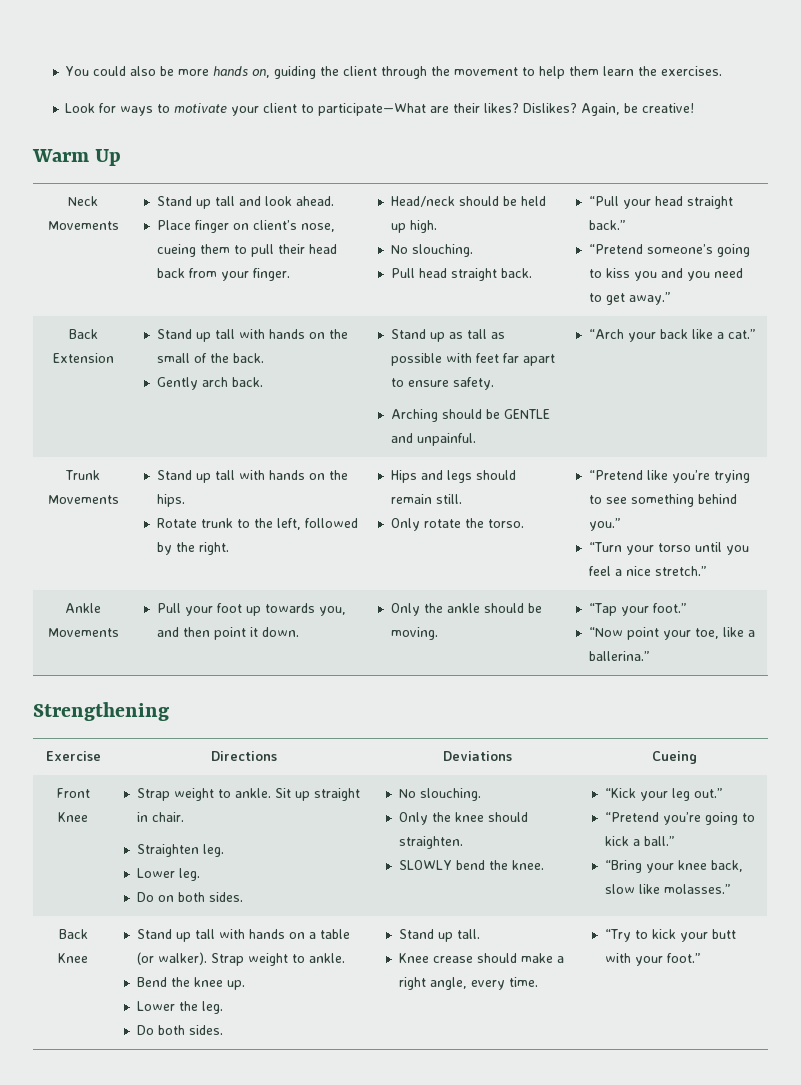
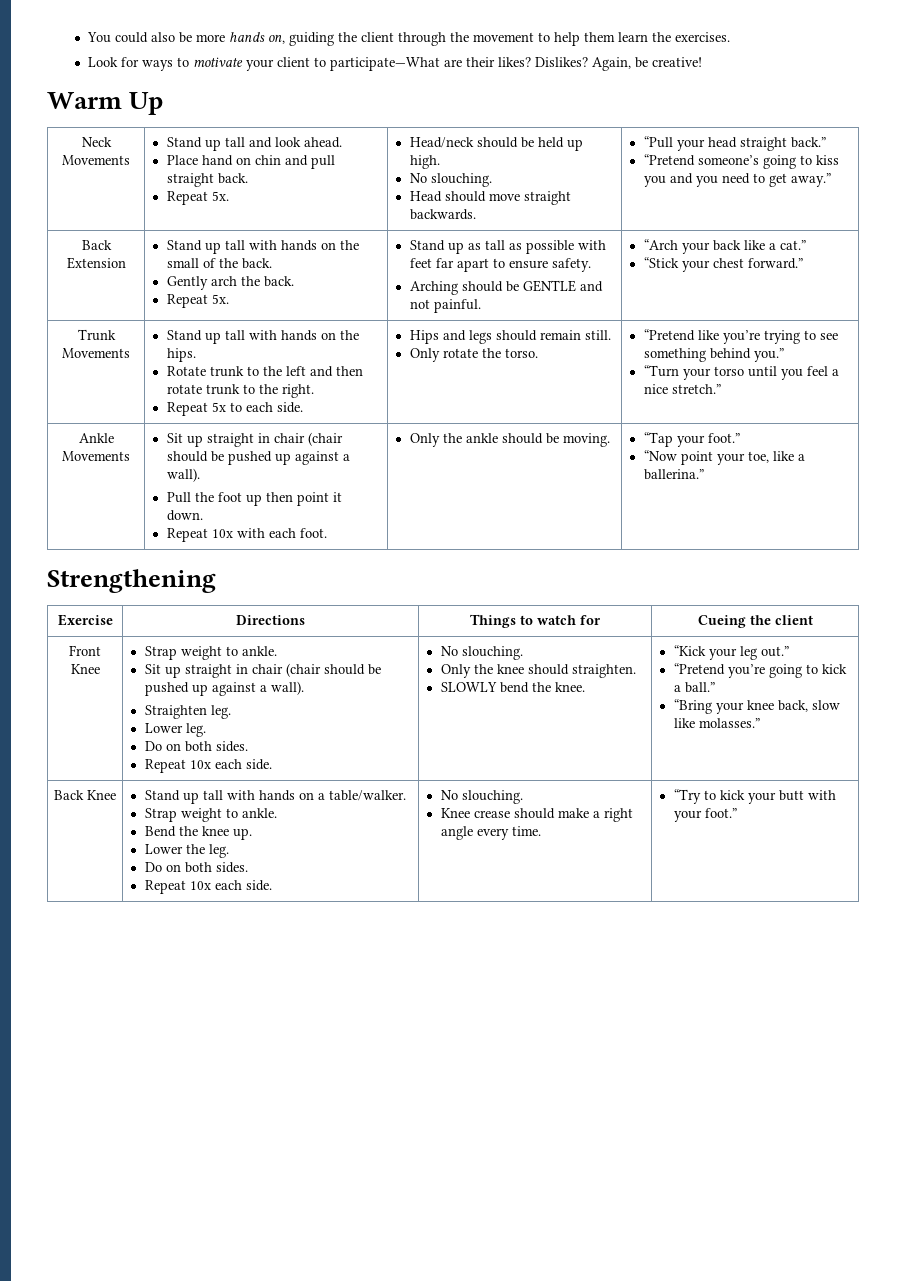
[194,220,335,233] [156,244,337,257] [156,268,290,281] finger on client’s nose, cueing them to pull their head back from your finger. -> [201,155,335,169] [166,173,248,187] [166,191,229,205] hand on chin and pull straight back. // Repeat 5x.
[390,268,532,281] Pull head straight back. -> [409,191,571,205] [409,209,476,220] Head should move straight backwards.
[231,377,263,387] back. -> [240,276,294,287] [166,294,229,308] the back. // Repeat 5x.
[416,433,476,446] unpainful. -> [409,299,481,313] not painful.
(756, 334) none -> [643,257,803,272] // “Stick your chest forward.”
[276,518,358,530] [156,542,229,555] left, followed by the right. -> [285,366,363,377] [166,384,314,398] [166,402,303,416] left and then rotate trunk to the right. // Repeat 5x to each side.
[156,603,346,616] [156,627,179,637] Pull your foot up towards you, and -> [166,432,343,447] [166,451,350,465] [166,468,200,482] [166,492,262,506] Sit up straight in chair (chair should be pushed up against a wall). // Pull the foot up
(299, 632) none -> [166,528,327,542] // Repeat 10x with each foot.
[443,751,512,761] Deviations -> [470,614,602,628] Things to watch for
(697, 757) none -> [749,615,813,625] the client
[274,788,360,801] [136,812,184,822] Sit up straight in chair. -> [144,663,381,678] [144,681,304,696] // Sit up straight in chair (chair should be pushed up against a wall).
(243, 897) none -> [144,759,272,773] // Repeat 10x each side.
[319,929,350,939] [136,952,207,965] table (or walker). -> [328,790,406,801] table/walker. //
[157,1025,223,1035] [398,929,480,942] both sides. | Stand up tall. -> [165,862,248,873] [144,880,272,894] [440,790,523,804] on both sides. // Repeat 10x each side. | No slouching.
[429,977,467,990] angle, -> [440,826,473,840] angle

